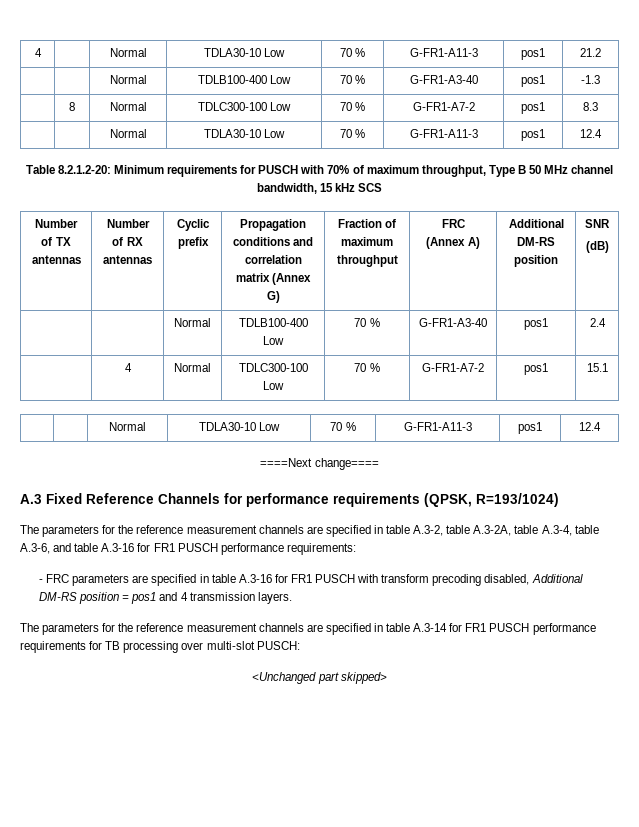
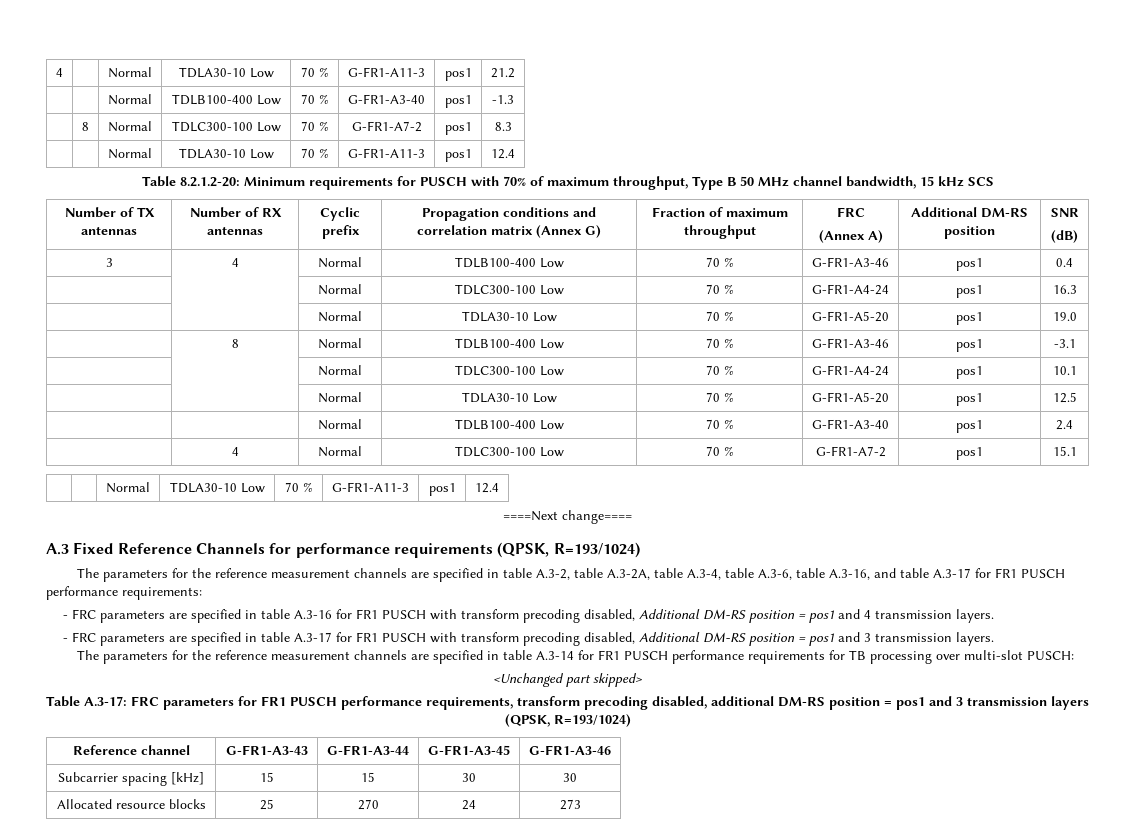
(609, 247) none -> [105,258,113,267] [231,258,239,267] [318,257,362,268] [454,257,564,268] [705,257,734,267] [812,257,889,267] [956,258,983,271] [1056,258,1073,267] [318,284,362,295] [454,284,564,295] [705,284,734,294] [812,284,889,295] [956,285,983,298] [1052,285,1077,294] [318,311,362,322] [461,311,557,322] [705,311,734,321] [812,311,889,322] [956,312,983,325] [1052,312,1077,321] [231,339,239,348] [318,338,362,349] [454,338,564,349] [705,338,734,348] [812,338,889,348] [956,339,983,352] [1053,339,1076,348] [318,365,362,376] [454,365,564,376] [705,365,734,375] [812,365,889,376] [956,366,983,379] [1052,366,1077,375] [318,392,362,403] [461,392,557,403] [705,392,734,402] [812,392,889,403] [956,393,983,406] [1052,392,1077,403] // 3 | 4 | Normal | TDLB100-400 Low | 70 % | G-FR1-A3-46 | pos1 | 0.4 // | | Normal | TDLC300-100 Low | 70 % | G-FR1-A4-24 | pos1 | 16.3 // | | Normal | TDLA30-10 Low | 70 % | G-FR1-A5-20 | pos1 | 19.0 // | 8 | Normal | TDLB100-400 Low | 70 % | G-FR1-A3-46 | pos1 | -3.1 // | | Normal | TDLC300-100 Low | 70 % | G-FR1-A4-24 | pos1 | 10.1 // | | Normal | TDLA30-10 Low | 70 % | G-FR1-A5-20 | pos1 | 12.5
(50, 548) none -> [796,568,871,580] table A.3-16,
[101,543,135,552] A.3-16 -> [933,568,972,578] A.3-17
(292, 598) none -> [62,632,994,646] // - FRC parameters are specified in table A.3-17 for FR1 PUSCH with transform precoding disabled, Additional DM-RS position = pos1 and 3 transmission layers.
(387, 678) none -> [46,696,1089,710] [504,714,631,727] [72,745,190,755] [225,745,308,755] [327,745,409,755] [428,745,510,755] [529,745,611,755] [58,772,204,786] [259,772,274,782] [361,772,375,782] [462,773,476,782] [563,773,577,782] [56,799,206,809] [259,799,274,810] [357,799,379,810] [462,800,476,810] [559,799,581,810] // Table A.3-17: FRC parameters for FR1 PUSCH performance requirements, transform precoding disabled, additional DM-RS position = pos1 and 3 transmission layers (QPSK, R=193/1024) // Reference channel | G-FR1-A3-43 | G-FR1-A3-44 | G-FR1-A3-45 | G-FR1-A3-46 // Subcarrier spacing [kHz] | 15 | 15 | 30 | 30 // Allocated resource blocks | 25 | 270 | 24 | 273

